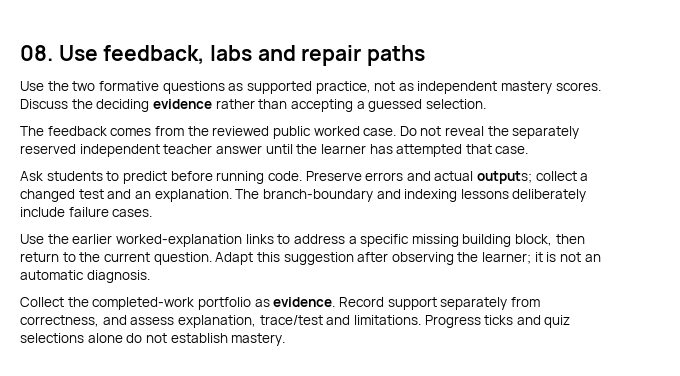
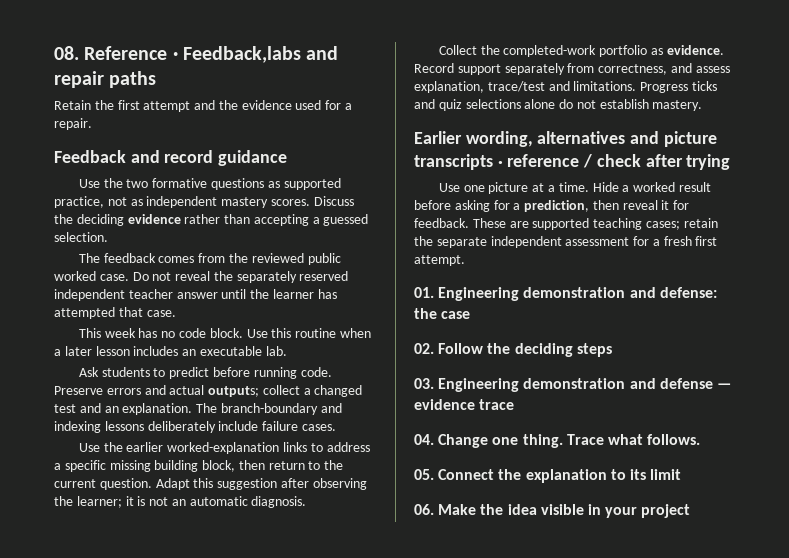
[58,45,253,64] Use feedback, labs -> [84,46,301,63] Reference · Feedback,labs
(426, 55) none -> [54,100,353,112] [54,118,92,130] [54,150,288,166] // Retain the first attempt and the evidence used for a repair. // Feedback and record guidance
(529, 150) none -> [78,328,371,338] [54,346,287,356] // This week has no code block. Use this routine when a later lesson includes an executable lab.
(286, 339) none -> [414,131,717,147] [414,154,731,170] [438,182,711,194] [414,200,690,212] [414,218,718,230] [414,236,718,248] [414,255,465,266] [414,287,717,301] [414,308,471,319] [414,343,612,357] [414,378,731,392] [414,399,515,410] [414,434,701,448] [414,469,682,483] [414,504,691,518] // Earlier wording, alternatives and picture transcripts · reference / check after trying // Use one picture at a time. Hide a worked result before asking for a prediction, then reveal it for feedback. These are supported teaching cases; retain the separate independent assessment for a fresh first attempt. // 01. Engineering demonstration and defense: the case // 02. Follow the deciding steps // 03. Engineering demonstration and defense — evidence trace // 04. Change one thing. Trace what follows. // 05. Connect the explanation to its limit // 06. Make the idea visible in your project

